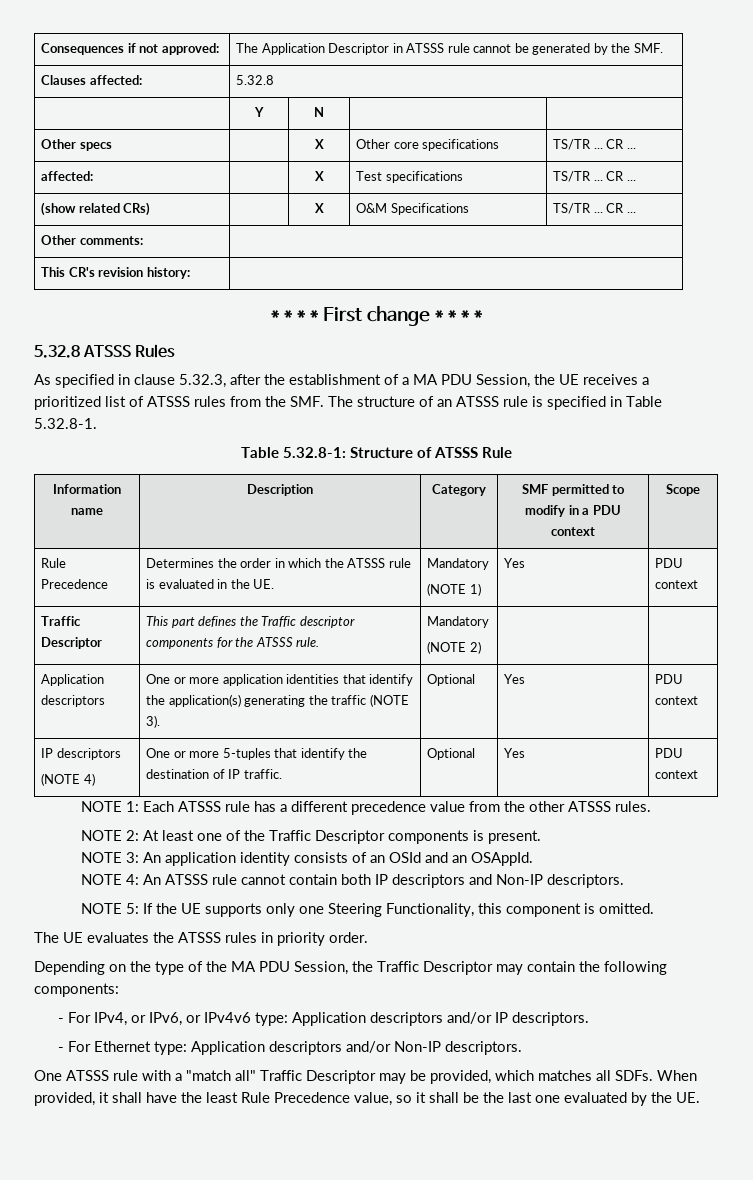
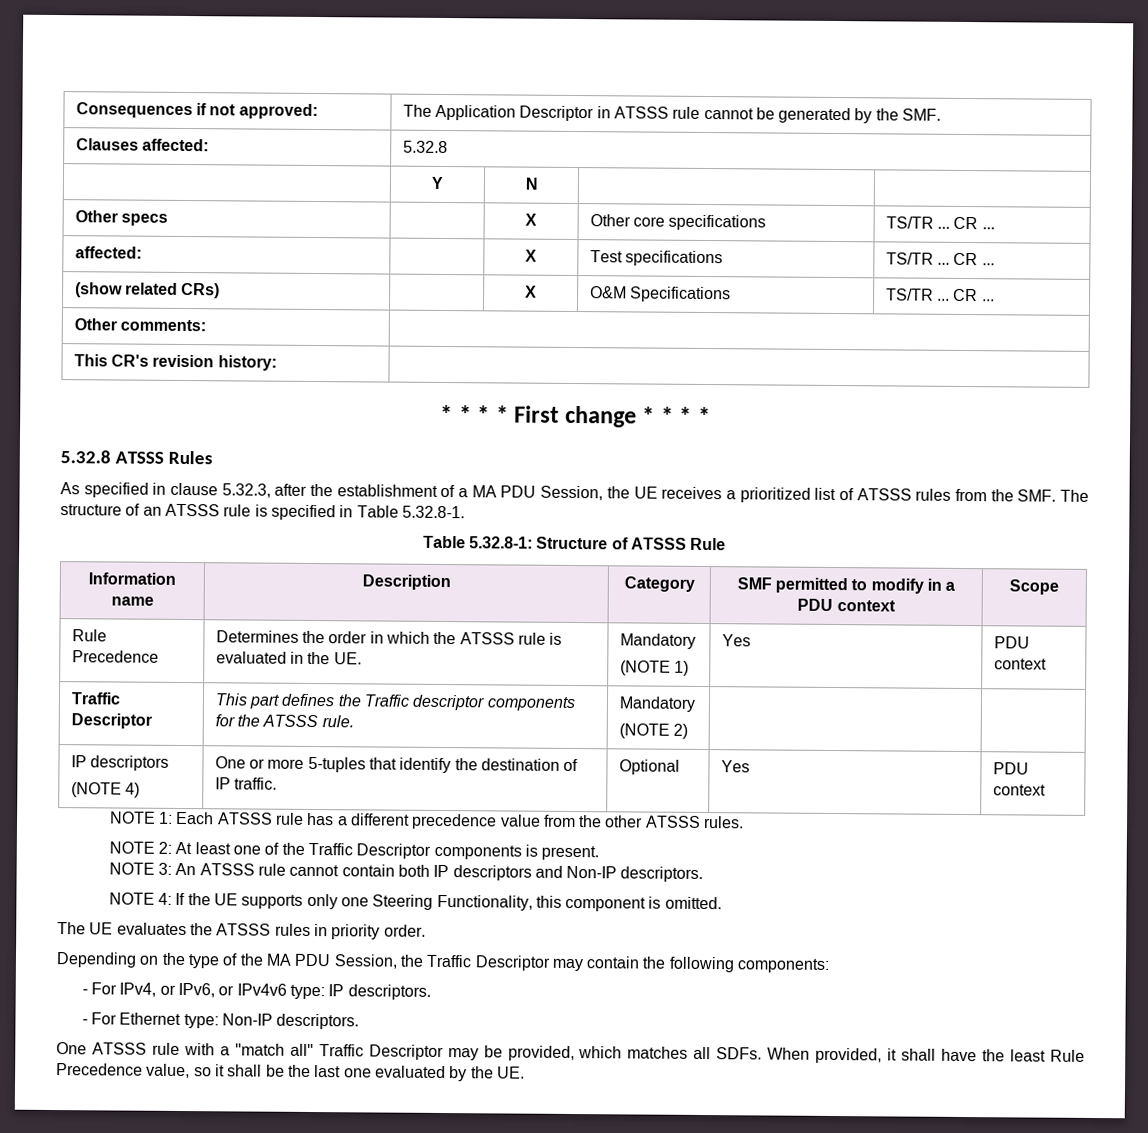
[41,674,105,686] [41,695,106,707] [146,674,414,686] [146,694,409,707] [146,715,161,728] [427,674,476,686] [504,674,526,684] [655,674,684,684] [655,696,699,705] // Application descriptors | One or more application identities that identify the application(s) generating the traffic (NOTE 3). | Optional | Yes | PDU context -> (688, 731) none
[165,852,534,866] [81,874,162,885] application identity consists of an OSId and an OSAppId. // NOTE 4: An -> (197, 869) none
[126,903,140,914] 5: -> [157,892,172,905] 4:
[291,1012,492,1026] Application descriptors and/or -> (326, 992) none
[190,1041,391,1055] Application descriptors and/or -> (219, 1021) none

